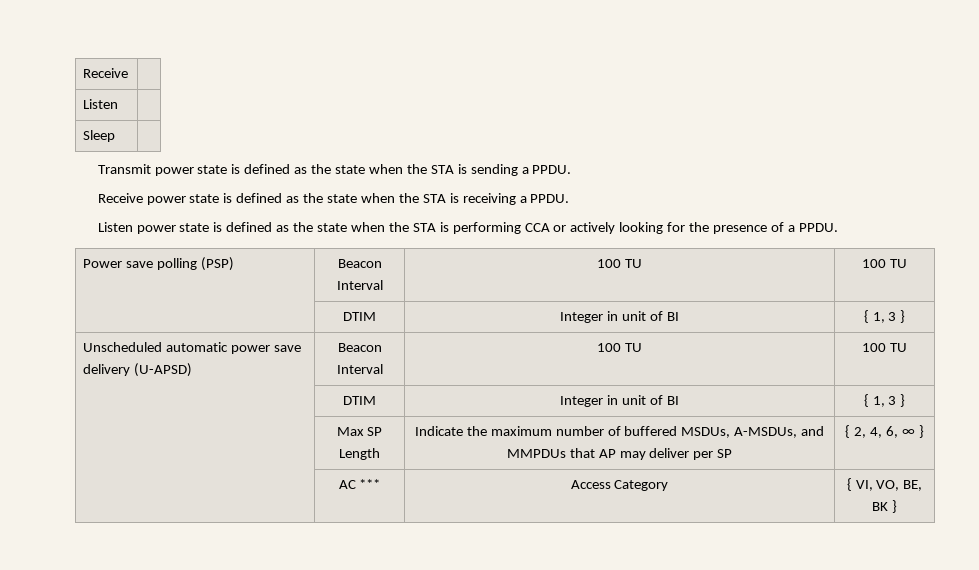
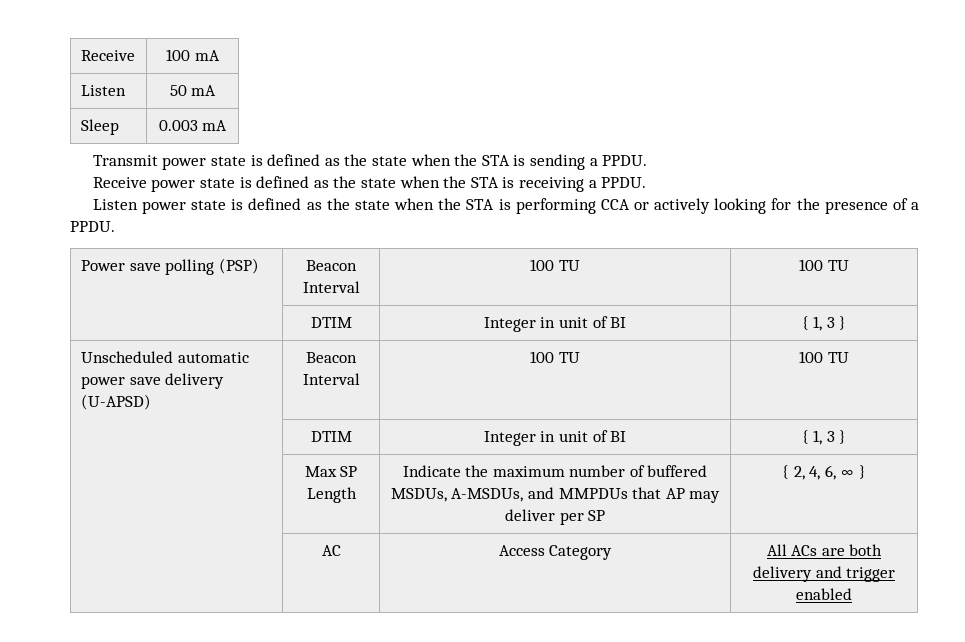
(129, 73) none -> [166,49,220,61] 100 mA
(119, 104) none -> [169,85,217,96] 50 mA
(116, 136) none -> [158,120,228,131] 0.003 mA
[359,479,381,489] *** -> (341, 550) none
[846,478,923,491] [872,500,897,513] { VI, VO, BE, BK } -> [766,544,883,556] [752,566,896,582] [796,588,852,600] All ACs are both delivery and trigger enabled

